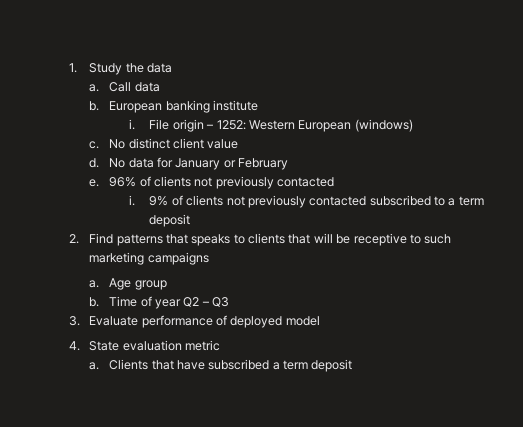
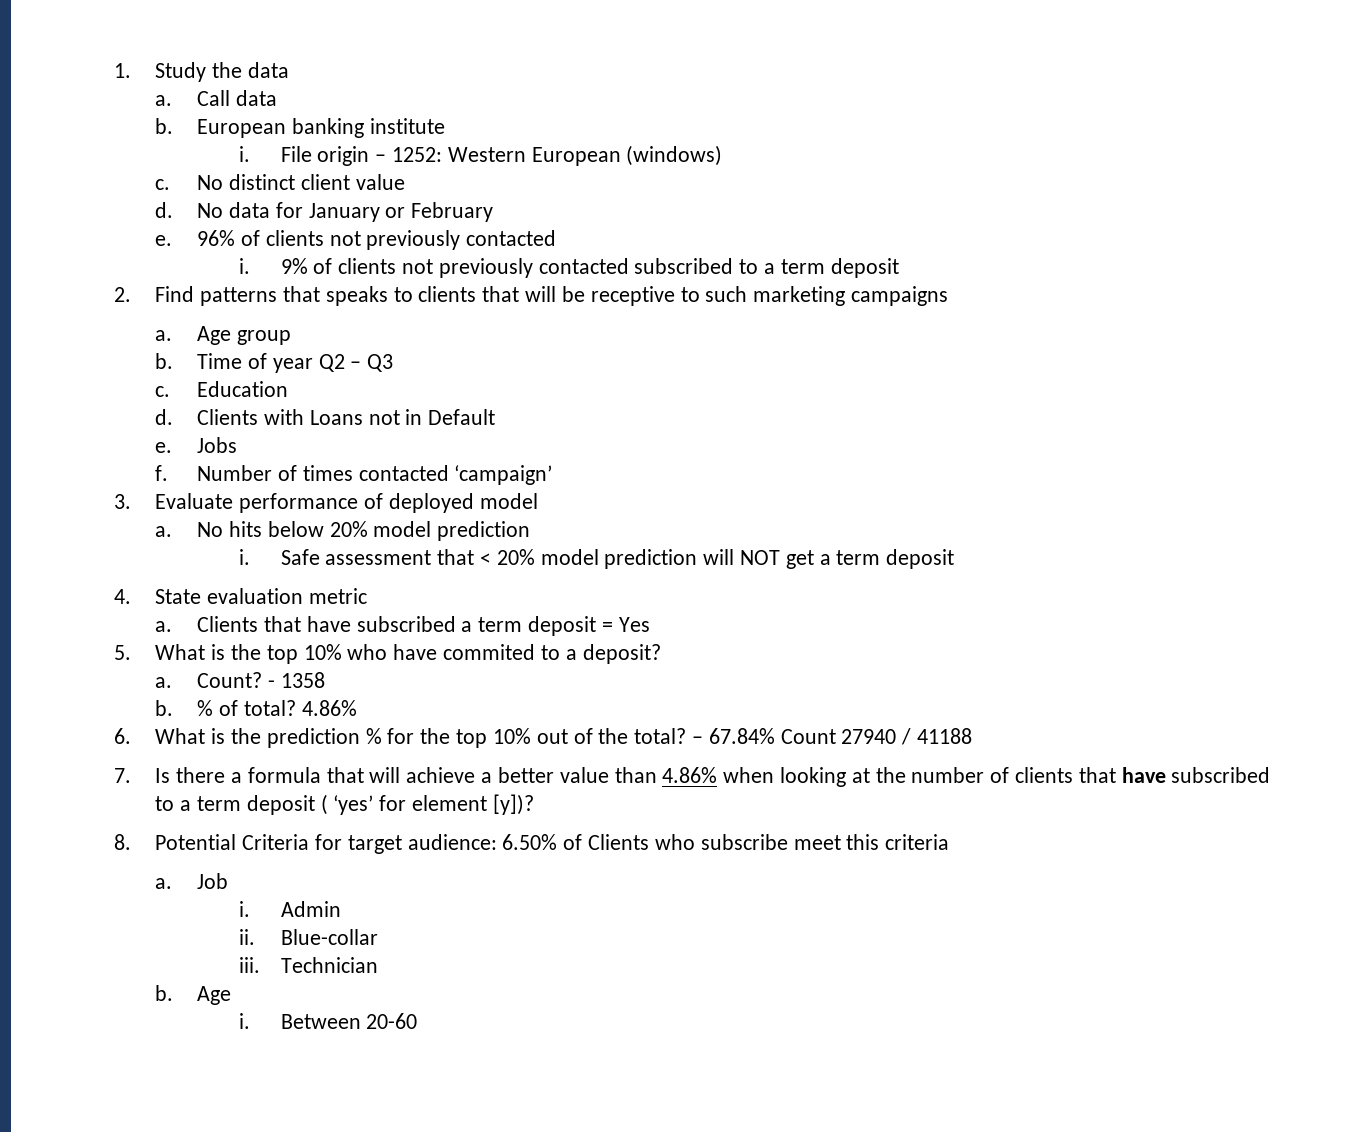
(230, 302) none -> [155,381,289,397] [155,409,496,425] [155,437,238,453] [155,465,553,485] // c. Education // d. Clients with Loans not in Default // e. Jobs // f. Number of times contacted ‘campaign’
(320, 321) none -> [155,521,531,541] [238,549,955,569] // a. No hits below 20% model prediction // i. Safe assessment that < 20% model prediction will NOT get a term deposit
(353, 365) none -> [601,617,650,632] [113,644,661,664] [155,672,325,688] [155,700,357,716] [113,728,972,748] [113,767,1271,787] [155,794,534,815] [113,834,950,854] [155,873,229,889] [238,901,341,917] [238,929,378,945] [238,957,378,973] [155,985,232,1005] [238,1013,418,1029] = Yes // 5. What is the top 10% who have commited to a deposit? // a. Count? - 1358 // b. % of total? 4.86% // 6. What is the prediction % for the top 10% out of the total? – 67.84% Count 27940 / 41188 // 7. Is there a formula that will achieve a better value than 4.86% when looking at the number of clients that have subscribed to a term deposit ( ‘yes’ for element [y])? // 8. Potential Criteria for target audience: 6.50% of Clients who subscribe meet this criteria // a. Job // i. Admin // ii. Blue-collar // iii. Technician // b. Age // i. Between 20-60

